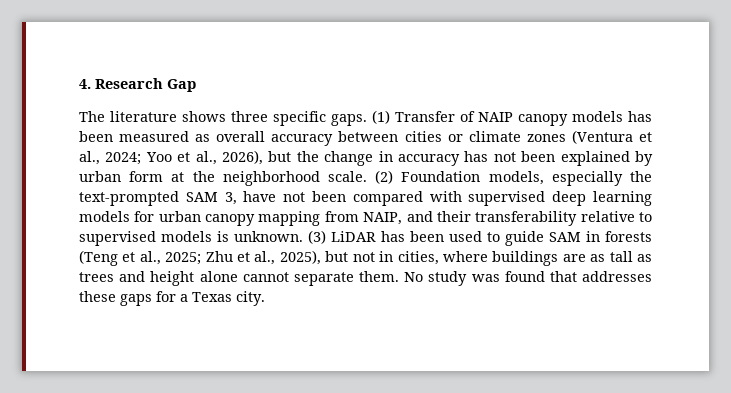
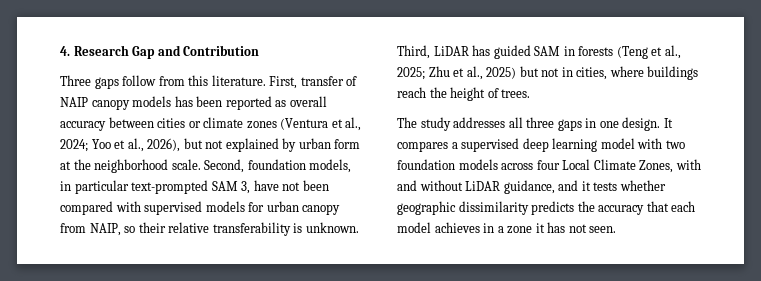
[79,110,455,126] // The literature shows three specific gaps. (1) Transfer -> [157,45,260,56] [60,75,344,89] and Contribution // Three gaps follow from this literature. First, transfer
[119,131,190,142] measured -> [225,96,272,110] reported
[296,151,556,166] the change in accuracy has not been -> [205,140,224,149] not
[375,170,652,186] (2) Foundation models, especially the -> [204,159,352,173] [60,180,129,194] Second, foundation models, in particular
[552,191,653,206] deep learning -> (203, 208) none
[258,211,321,226] mapping -> (341, 209) none
[406,211,653,226] [79,231,212,246] and their transferability relative to supervised models -> [124,222,291,236] so their relative transferability
[308,230,326,244] (3) -> [397,45,430,59] Third,
[410,231,544,246] been used to guide -> [493,45,531,59] guided
[279,250,321,265] 2025), -> [486,67,517,79] 2025)
[562,251,652,262] [79,271,653,286] [79,291,265,306] are as tall as trees and height alone cannot separate them. No study was found that addresses these gaps for a Texas city. -> [397,87,531,101] [397,117,673,131] [397,138,685,152] [397,159,701,173] [397,180,666,194] [397,201,696,215] [397,222,617,234] reach the height of trees. // The study addresses all three gaps in one design. It compares a supervised deep learning model with two foundation models across four Local Climate Zones, with and without LiDAR guidance, and it tests whether geographic dissimilarity predicts the accuracy that each model achieves in a zone it has not seen.

